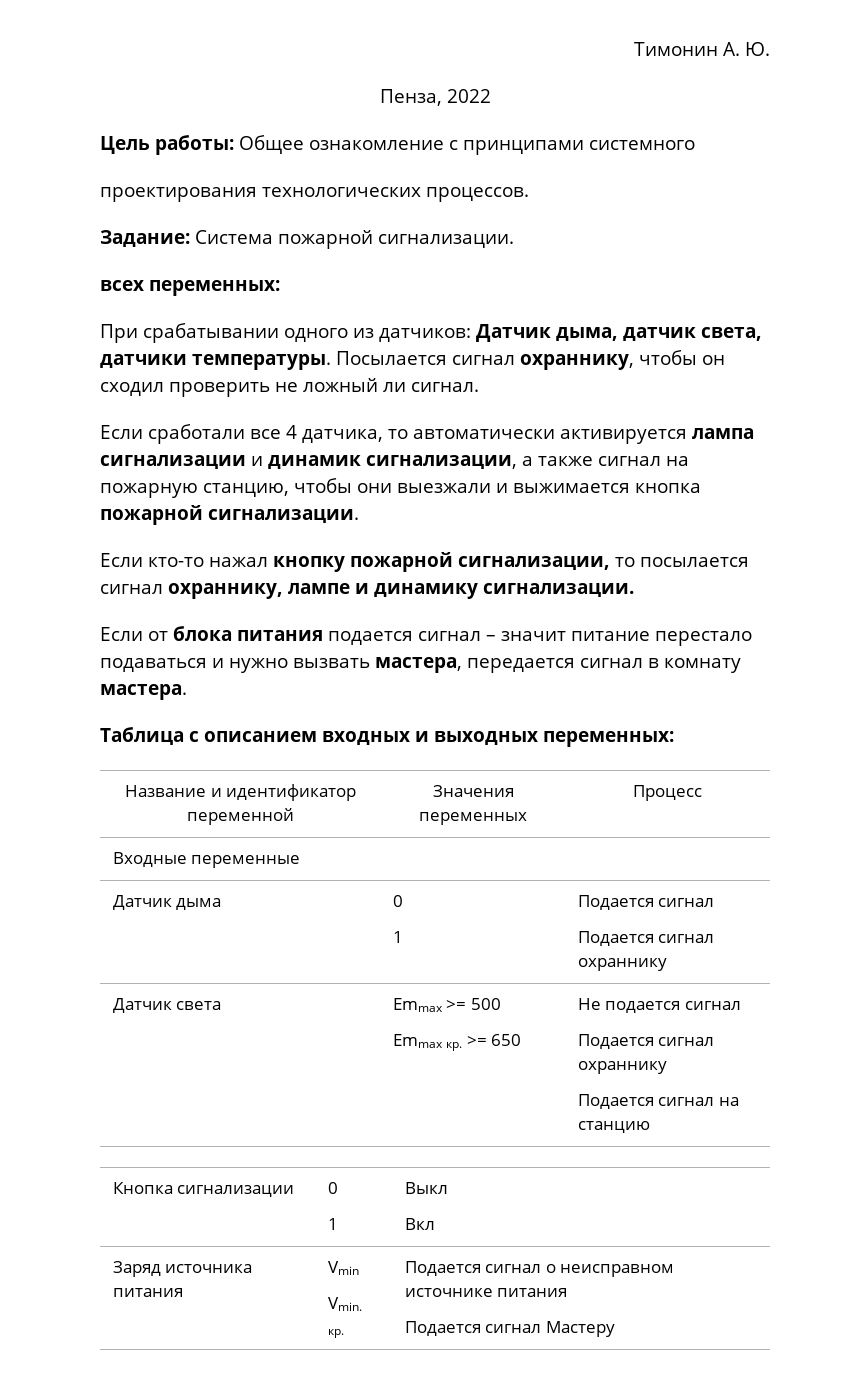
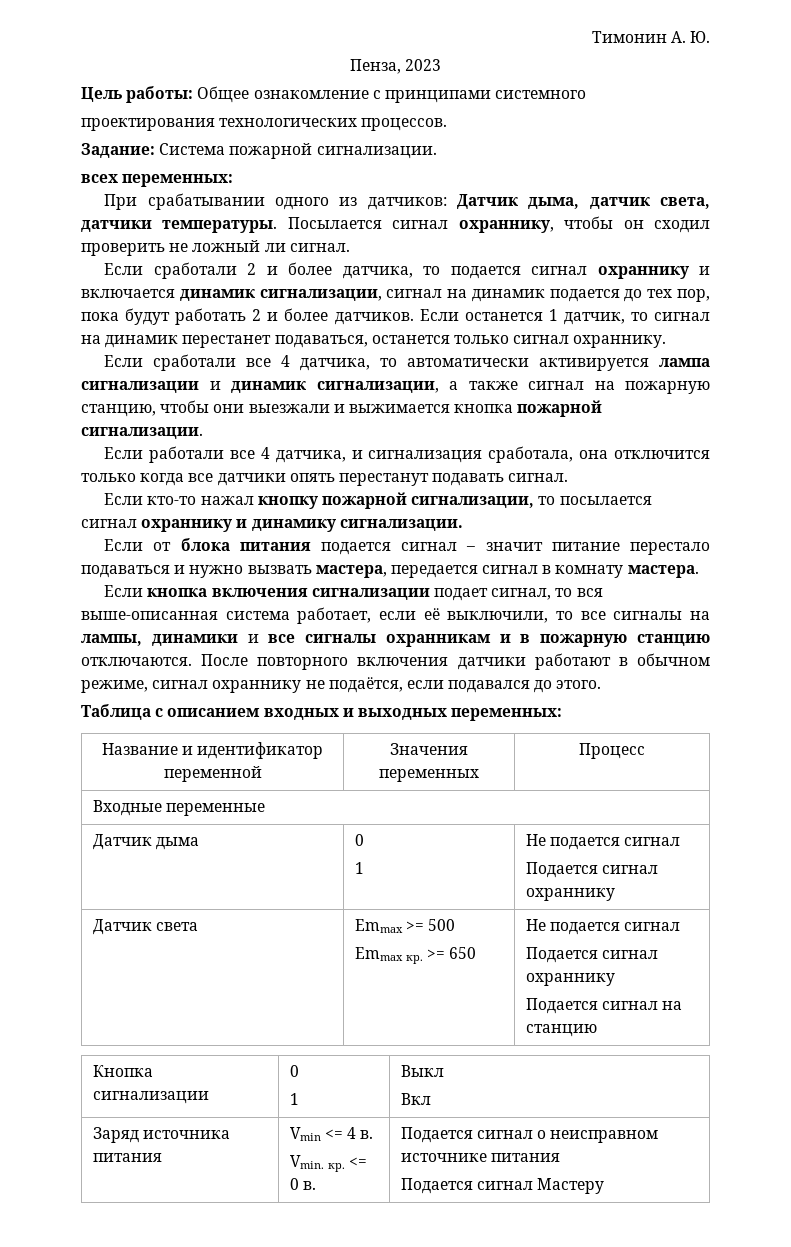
[446,89,491,103] 2022 -> [405,59,442,71] 2023
(479, 387) none -> [104,262,710,279] [81,289,711,302] [81,308,710,325] [81,335,667,348] // Если сработали 2 и более датчика, то подается сигнал охраннику и включается динамик сигнализации, сигнал на динамик подается до тех пор, пока будут работать 2 и более датчиков. Если останется 1 датчик, то сигнал на динамик перестанет подаваться, останется только сигнал охраннику.
(359, 516) none -> [104,446,710,463] [81,473,569,486] // Если работали все 4 датчика, и сигнализация сработала, она отключится только когда все датчики опять перестанут подавать сигнал.
[168,583,350,599] охраннику, лампе -> [141,519,233,532] охраннику
(187, 692) none -> [104,585,603,601] [81,607,710,624] [81,634,710,647] [81,653,710,670] [81,677,602,693] // Если кнопка включения сигнализации подает сигнал, то вся выше-описанная система работает, если её выключили, то все сигналы на лампы, динамики и все сигналы охранникам и в пожарную станцию отключаются. После повторного включения датчики работают в обычном режиме, сигнал охраннику не подаётся, если подавался до этого.
[578,895,655,910] Подается -> [525,834,620,850] Не подается
(360, 1268) none -> [324,1127,374,1139] <= 4 в.
(345, 1333) none -> [348,1157,367,1167] [289,1178,316,1190] <= 0 в.

